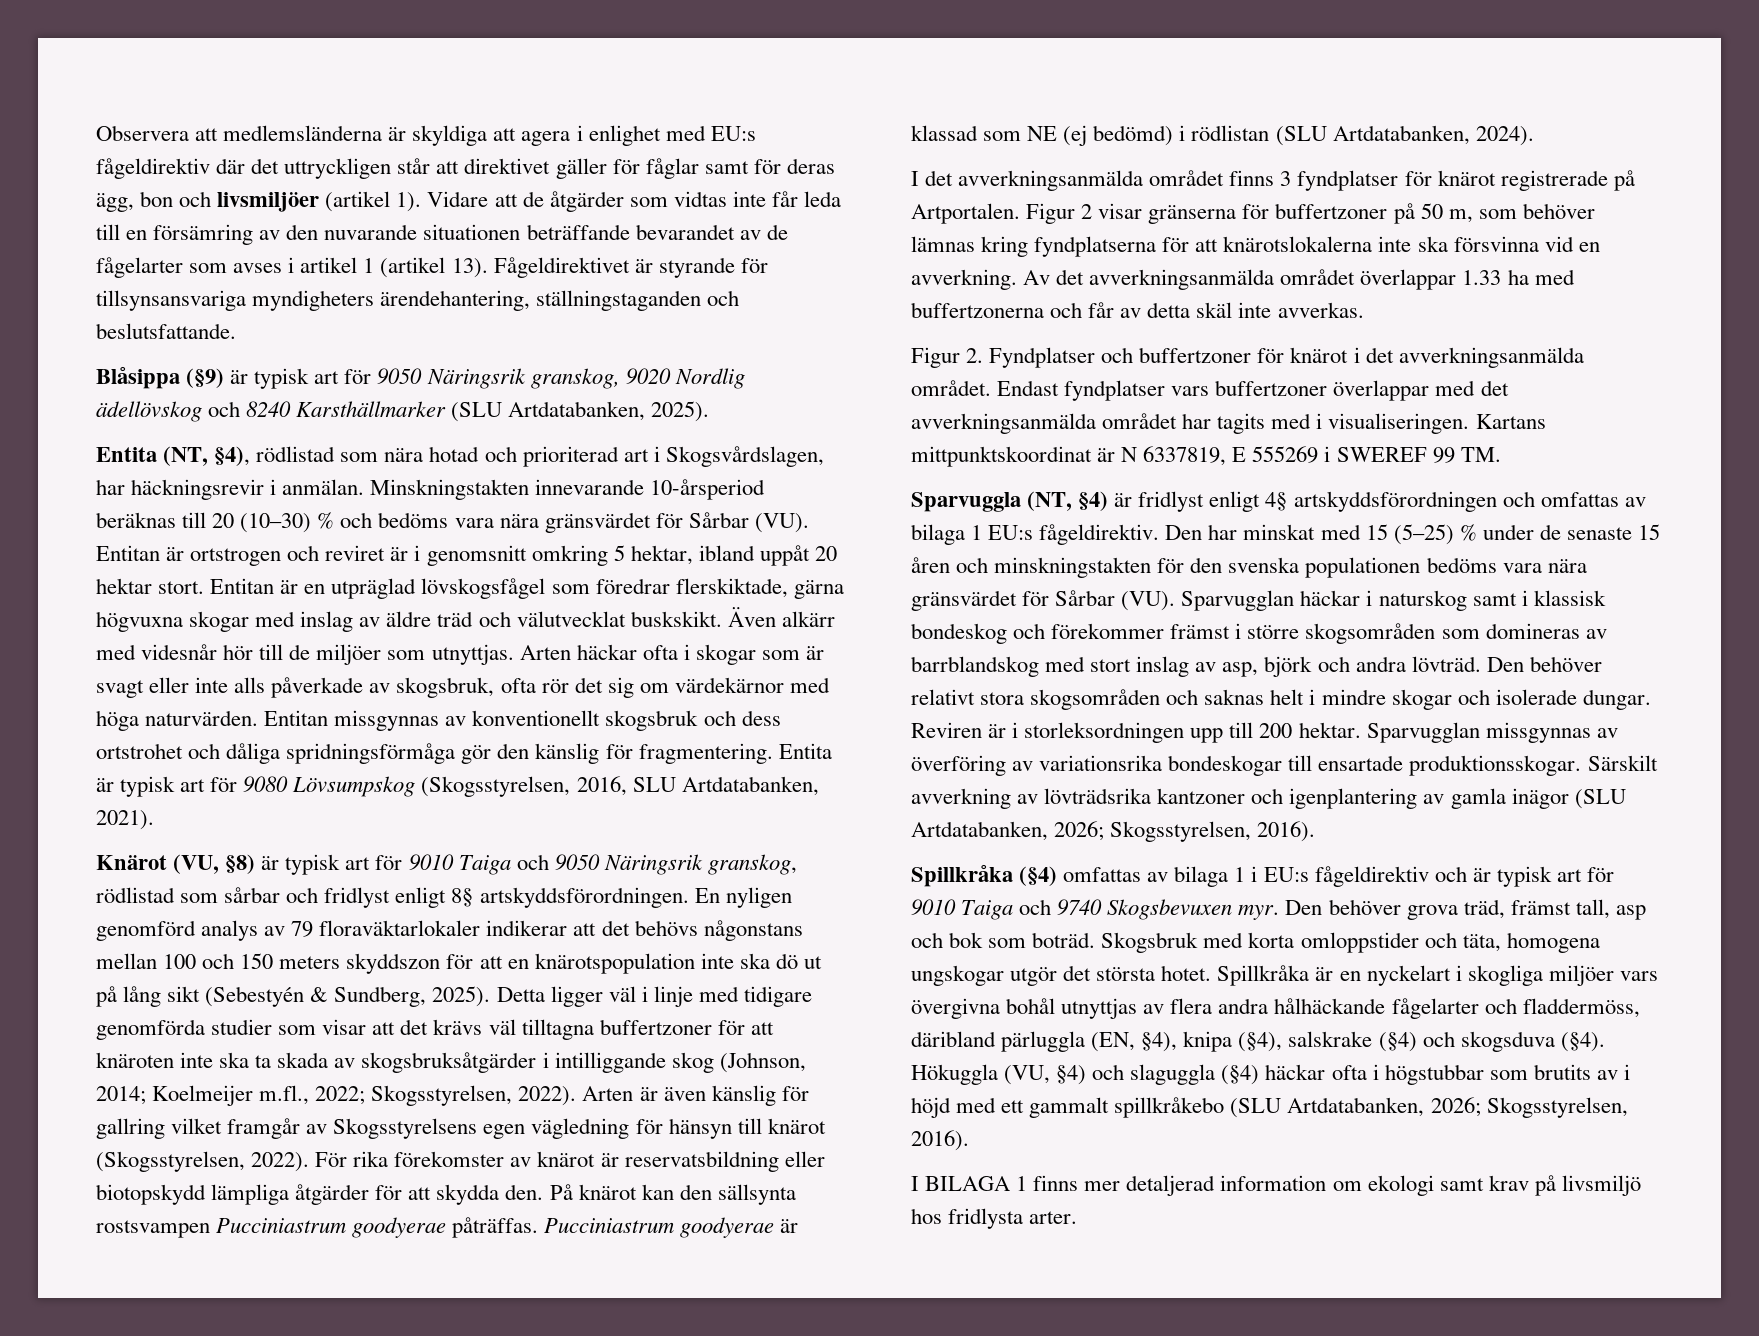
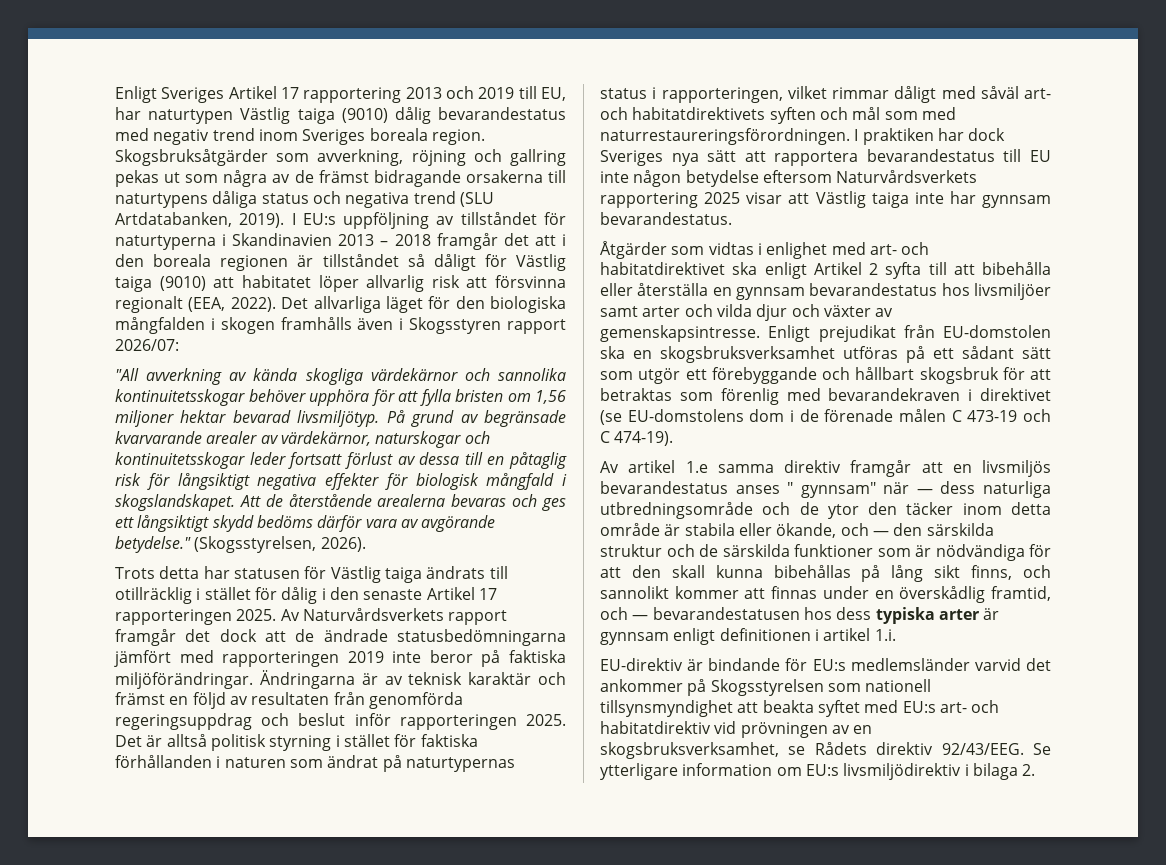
[96,125,756,146] [96,158,835,179] [96,191,842,212] [96,224,788,245] [96,257,768,278] [96,290,740,311] [96,323,236,339] [96,366,745,389] [96,401,710,422] [96,446,824,467] [96,479,766,500] [96,512,809,533] [96,545,837,566] [96,578,844,599] [96,607,835,632] [96,644,825,665] [96,677,830,698] [96,710,781,731] [96,743,832,764] [96,776,819,797] [96,810,154,830] [96,854,797,875] [96,887,792,908] [96,920,803,941] [96,953,822,974] [96,986,812,1007] [96,1019,774,1040] [96,1052,806,1073] [96,1085,809,1106] [96,1118,826,1139] [96,1151,825,1172] [96,1184,796,1205] [96,1217,799,1238] [911,125,1534,146] [911,170,1635,191] [911,203,1595,224] [911,236,1600,257] [911,269,1575,290] [911,302,1364,318] [911,347,1584,368] [911,380,1509,401] [911,413,1546,434] [911,446,1501,467] [911,491,1646,512] [911,524,1661,545] [911,557,1587,578] [911,590,1606,611] [911,623,1607,644] [911,656,1602,677] [911,689,1651,710] [911,722,1618,743] [911,755,1658,776] [911,788,1626,809] [911,821,1316,842] [911,864,1614,887] [911,899,1646,920] [911,932,1600,953] [911,965,1658,986] [911,998,1640,1019] [911,1031,1605,1052] [911,1064,1630,1085] [911,1097,1628,1118] [911,1130,969,1151] [911,1175,1641,1196] [911,1208,1078,1229] Observera att medlemsländerna är skyldiga att agera i enlighet med EU:s fågeldirektiv där det uttryckligen står att direktivet gäller för fåglar samt för deras ägg, bon och livsmiljöer (artikel 1). Vidare att de åtgärder som vidtas inte får leda till en försämring av den nuvarande situationen beträffande bevarandet av de fågelarter som avses i artikel 1 (artikel 13). Fågeldirektivet är styrande för tillsynsansvariga myndigheters ärendehantering, ställningstaganden och beslutsfattande. // Blåsippa (§9) är typisk art för 9050 Näringsrik granskog, 9020 Nordlig ädellövskog och 8240 Karsthällmarker (SLU Artdatabanken, 2025). // Entita (NT, §4), rödlistad som nära hotad och prioriterad art i Skogsvårdslagen, har häckningsrevir i anmälan. Minskningstakten innevarande 10-årsperiod beräknas till 20 (10–30) % och bedöms vara nära gränsvärdet för Sårbar (VU). Entitan är ortstrogen och reviret är i genomsnitt omkring 5 hektar, ibland uppåt 20 hektar stort. Entitan är en utpräglad lövskogsfågel som föredrar flerskiktade, gärna högvuxna skogar med inslag av äldre träd och välutvecklat buskskikt. Även alkärr med videsnår hör till de miljöer som utnyttjas. Arten häckar ofta i skogar som är svagt eller inte alls påverkade av skogsbruk, ofta rör det sig om värdekärnor med höga naturvärden. Entitan missgynnas av konventionellt skogsbruk och dess ortstrohet och dåliga spridningsförmåga gör den känslig för fragmentering. Entita är typisk art för 9080 Lövsumpskog (Skogsstyrelsen, 2016, SLU Artdatabanken, 2021). // Knärot (VU, §8) är typisk art för 9010 Taiga och 9050 Näringsrik granskog, rödlistad som sårbar och fridlyst enligt 8§ artskyddsförordningen. En nyligen genomförd analys av 79 floraväktarlokaler indikerar att det behövs någonstans mellan 100 och 150 meters skyddszon för att en knärotspopulation inte ska dö ut på lång sikt (Sebestyén & Sundberg, 2025). Detta ligger väl i linje med tidigare genomförda studier som visar att det krävs väl tilltagna buffertzoner för att knäroten inte ska ta skada av skogsbruksåtgärder i intilliggande skog (Johnson, 2014; Koelmeijer m.fl., 2022; Skogsstyrelsen, 2022). Arten är även känslig för gallring vilket framgår av Skogsstyrelsens egen vägledning för hänsyn till knärot (Skogsstyrelsen, 2022). För rika förekomster av knärot är reservatsbildning eller biotopskydd lämpliga åtgärder för att skydda den. På knärot kan den sällsynta rostsvampen Pucciniastrum goodyerae påträffas. Pucciniastrum goodyerae är klassad som NE (ej bedömd) i rödlistan (SLU Artdatabanken, 2024). // I det avverkningsanmälda området finns 3 fyndplatser för knärot registrerade på Artportalen. Figur 2 visar gränserna för buffertzoner på 50 m, som behöver lämnas kring fyndplatserna för att knärotslokalerna inte ska försvinna vid en avverkning. Av det avverkningsanmälda området överlappar 1.33 ha med buffertzonerna och får av detta skäl inte avverkas. // Figur 2. Fyndplatser och buffertzoner för knärot i det avverkningsanmälda området. Endast fyndplatser vars buffertzoner överlappar med det avverkningsanmälda området har tagits med i visualiseringen. Kartans mittpunktskoordinat är N 6337819, E 555269 i SWEREF 99 TM. // Sparvuggla (NT, §4) är fridlyst enligt 4§ artskyddsförordningen och omfattas av bilaga 1 EU:s fågeldirektiv. Den har minskat med 15 (5–25) % under de senaste 15 åren och minskningstakten för den svenska populationen bedöms vara nära gränsvärdet för Sårbar (VU). Sparvugglan häckar i naturskog samt i klassisk bondeskog och förekommer främst i större skogsområden som domineras av barrblandskog med stort inslag av asp, björk och andra lövträd. Den behöver relativt stora skogsområden och saknas helt i mindre skogar och isolerade dungar. Reviren är i storleksordningen upp till 200 hektar. Sparvugglan missgynnas av överföring av variationsrika bondeskogar till ensartade produktionsskogar. Särskilt avverkning av lövträdsrika kantzoner och igenplantering av gamla inägor (SLU Artdatabanken, 2026; Skogsstyrelsen, 2016). // Spillkråka (§4) omfattas av bilaga 1 i EU:s fågeldirektiv och är typisk art för 9010 Taiga och 9740 Skogsbevuxen myr. Den behöver grova träd, främst tall, asp och bok som boträd. Skogsbruk med korta omloppstider och täta, homogena ungskogar utgör det största hotet. Spillkråka är en nyckelart i skogliga miljöer vars övergivna bohål utnyttjas av flera andra hålhäckande fågelarter och fladdermöss, däribland pärluggla (EN, §4), knipa (§4), salskrake (§4) och skogsduva (§4). Hökuggla (VU, §4) och slaguggla (§4) häckar ofta i högstubbar som brutits av i höjd med ett gammalt spillkråkebo (SLU Artdatabanken, 2026; Skogsstyrelsen, 2016). // I BILAGA 1 finns mer detaljerad information om ekologi samt krav på livsmiljö hos fridlysta arter. -> [115,86,566,103] [115,107,567,124] [115,128,485,145] [115,149,566,166] [115,170,566,187] [115,191,494,208] [115,212,566,229] [115,233,566,250] [115,254,566,271] [115,275,566,292] [115,296,566,313] [115,317,566,334] [115,339,179,351] [115,368,566,385] [115,389,566,406] [115,410,566,427] [115,431,490,448] [115,452,567,469] [115,473,567,490] [115,494,566,511] [115,515,496,532] [115,536,366,553] [115,566,508,583] [115,587,497,604] [115,608,508,625] [115,629,566,646] [114,650,566,667] [115,670,566,689] [115,692,463,709] [115,713,566,730] [115,734,478,751] [115,755,515,772] [600,86,1051,103] [600,107,956,124] [600,128,1006,145] [600,149,1051,166] [600,170,978,187] [600,191,1051,208] [600,212,732,225] [600,241,930,259] [600,262,1051,279] [600,283,1051,300] [600,304,894,321] [600,325,1051,342] [600,346,1051,363] [600,367,1051,384] [600,388,1051,405] [600,409,1051,425] [600,431,674,446] [600,460,1051,477] [600,481,1051,498] [600,502,1051,519] [600,523,994,538] [600,544,1051,561] [600,565,1051,582] [600,586,1051,603] [600,607,1000,624] [600,628,896,645] [600,658,1051,671] [600,679,932,696] [600,700,1000,717] [600,721,873,738] [600,742,1051,759] [600,763,1036,780] Enligt Sveriges Artikel 17 rapportering 2013 och 2019 till EU, har naturtypen Västlig taiga (9010) dålig bevarandestatus med negativ trend inom Sveriges boreala region. Skogsbruksåtgärder som avverkning, röjning och gallring pekas ut som några av de främst bidragande orsakerna till naturtypens dåliga status och negativa trend (SLU Artdatabanken, 2019). I EU:s uppföljning av tillståndet för naturtyperna i Skandinavien 2013 – 2018 framgår det att i den boreala regionen är tillståndet så dåligt för Västlig taiga (9010) att habitatet löper allvarlig risk att försvinna regionalt (EEA, 2022). Det allvarliga läget för den biologiska mångfalden i skogen framhålls även i Skogsstyren rapport 2026/07: // "All avverkning av kända skogliga värdekärnor och sannolika kontinuitetsskogar behöver upphöra för att fylla bristen om 1,56 miljoner hektar bevarad livsmiljötyp. På grund av begränsade kvarvarande arealer av värdekärnor, naturskogar och kontinuitetsskogar leder fortsatt förlust av dessa till en påtaglig risk för långsiktigt negativa effekter för biologisk mångfald i skogslandskapet. Att de återstående arealerna bevaras och ges ett långsiktigt skydd bedöms därför vara av avgörande betydelse." (Skogsstyrelsen, 2026). // Trots detta har statusen för Västlig taiga ändrats till otillräcklig i stället för dålig i den senaste Artikel 17 rapporteringen 2025. Av Naturvårdsverkets rapport framgår det dock att de ändrade statusbedömningarna jämfört med rapporteringen 2019 inte beror på faktiska miljöförändringar. Ändringarna är av teknisk karaktär och främst en följd av resultaten från genomförda regeringsuppdrag och beslut inför rapporteringen 2025. Det är alltså politisk styrning i stället för faktiska förhållanden i naturen som ändrat på naturtypernas status i rapporteringen, vilket rimmar dåligt med såväl art- och habitatdirektivets syften och mål som med naturrestaureringsförordningen. I praktiken har dock Sveriges nya sätt att rapportera bevarandestatus till EU inte någon betydelse eftersom Naturvårdsverkets rapportering 2025 visar att Västlig taiga inte har gynnsam bevarandestatus. // Åtgärder som vidtas i enlighet med art- och habitatdirektivet ska enligt Artikel 2 syfta till att bibehålla eller återställa en gynnsam bevarandestatus hos livsmiljöer samt arter och vilda djur och växter av gemenskapsintresse. Enligt prejudikat från EU-domstolen ska en skogsbruksverksamhet utföras på ett sådant sätt som utgör ett förebyggande och hållbart skogsbruk för att betraktas som förenlig med bevarandekraven i direktivet (se EU-domstolens dom i de förenade målen C 473-19 och C 474-19). // Av artikel 1.e samma direktiv framgår att en livsmiljös bevarandestatus anses " gynnsam" när — dess naturliga utbredningsområde och de ytor den täcker inom detta område är stabila eller ökande, och — den särskilda struktur och de särskilda funktioner som är nödvändiga för att den skall kunna bibehållas på lång sikt finns, och sannolikt kommer att finnas under en överskådlig framtid, och — bevarandestatusen hos dess typiska arter är gynnsam enligt definitionen i artikel 1.i. // EU-direktiv är bindande för EU:s medlemsländer varvid det ankommer på Skogsstyrelsen som nationell tillsynsmyndighet att beakta syftet med EU:s art- och habitatdirektiv vid prövningen av en skogsbruksverksamhet, se Rådets direktiv 92/43/EEG. Se ytterligare information om EU:s livsmiljödirektiv i bilaga 2.

